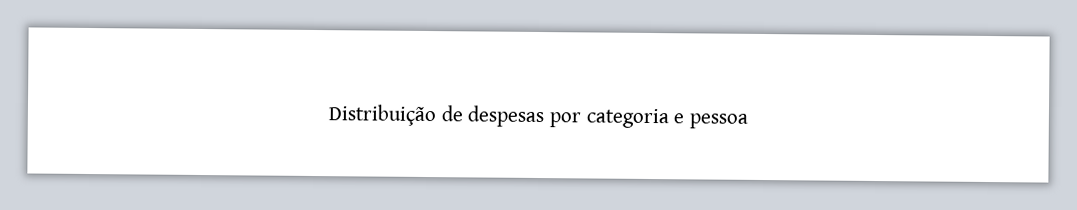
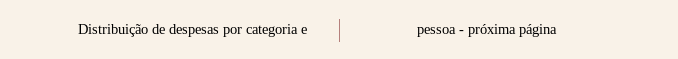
(749, 121) none -> [458,24,557,37] - próxima página

